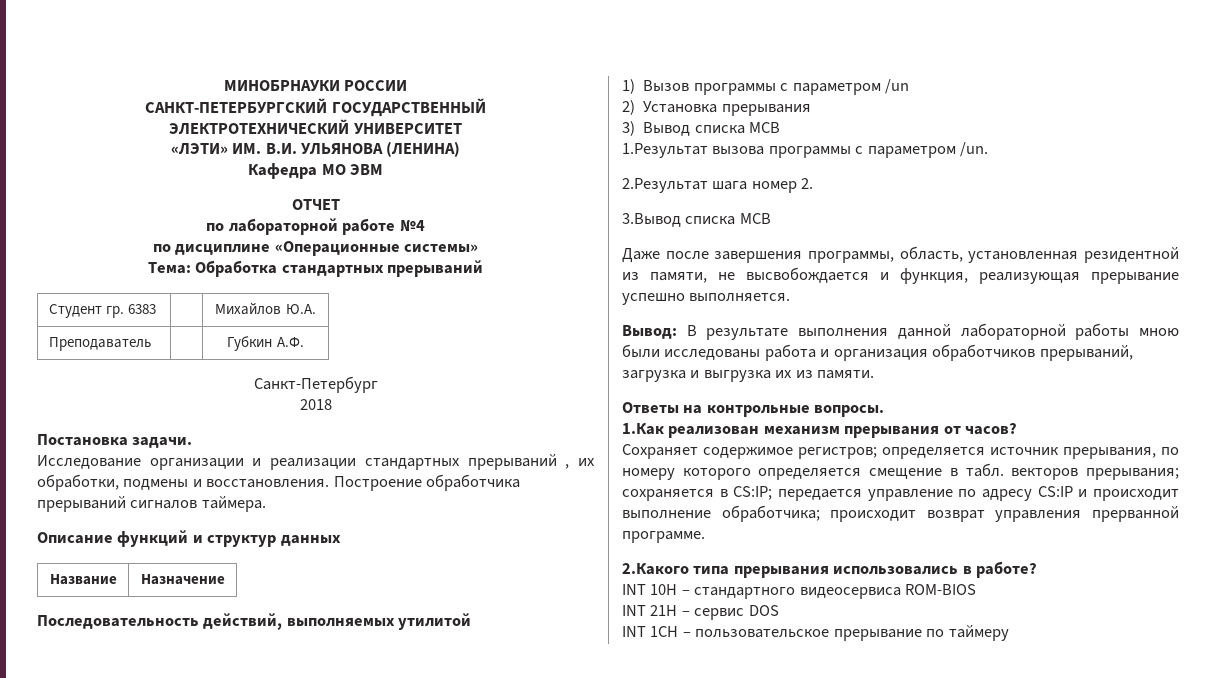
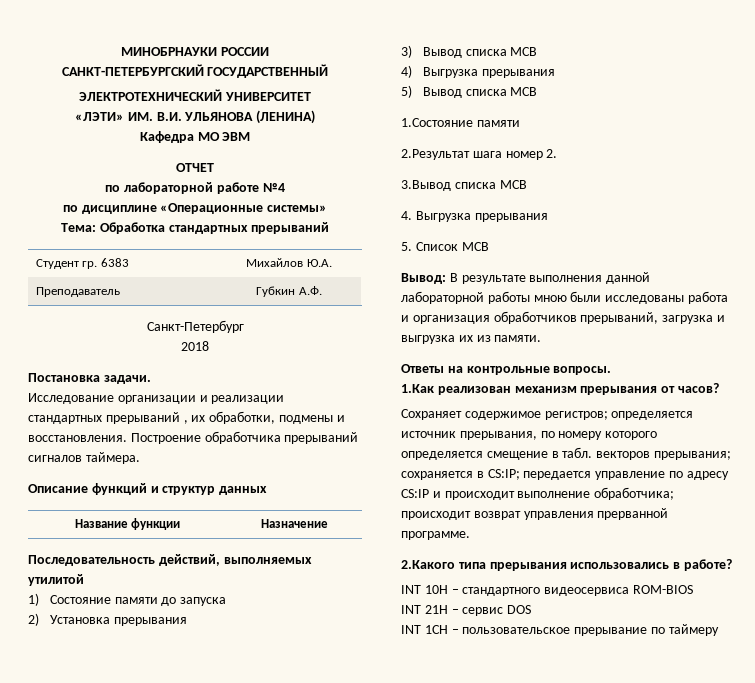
(117, 579) none -> [131,518,181,530] функции
[643,79,910,95] Вызов программы с параметром /un -> [49,595,227,606] Состояние памяти до запуска
[622,142,989,158] 1.Результат вызова программы с параметром /un. -> [401,65,555,78] [401,85,538,98] [401,118,520,127] 4) Выгрузка прерывания // 5) Вывод списка MCB // 1.Состояние памяти
[622,246,1179,263] [622,267,1179,284] [622,293,791,305] Даже после завершения программы, область, установленная резидентной из памяти, не высвобождается и функция, реализующая прерывание успешно выполняется. -> [401,211,548,222] [401,242,489,251] 4. Выгрузка прерывания // 5. Список MCB

